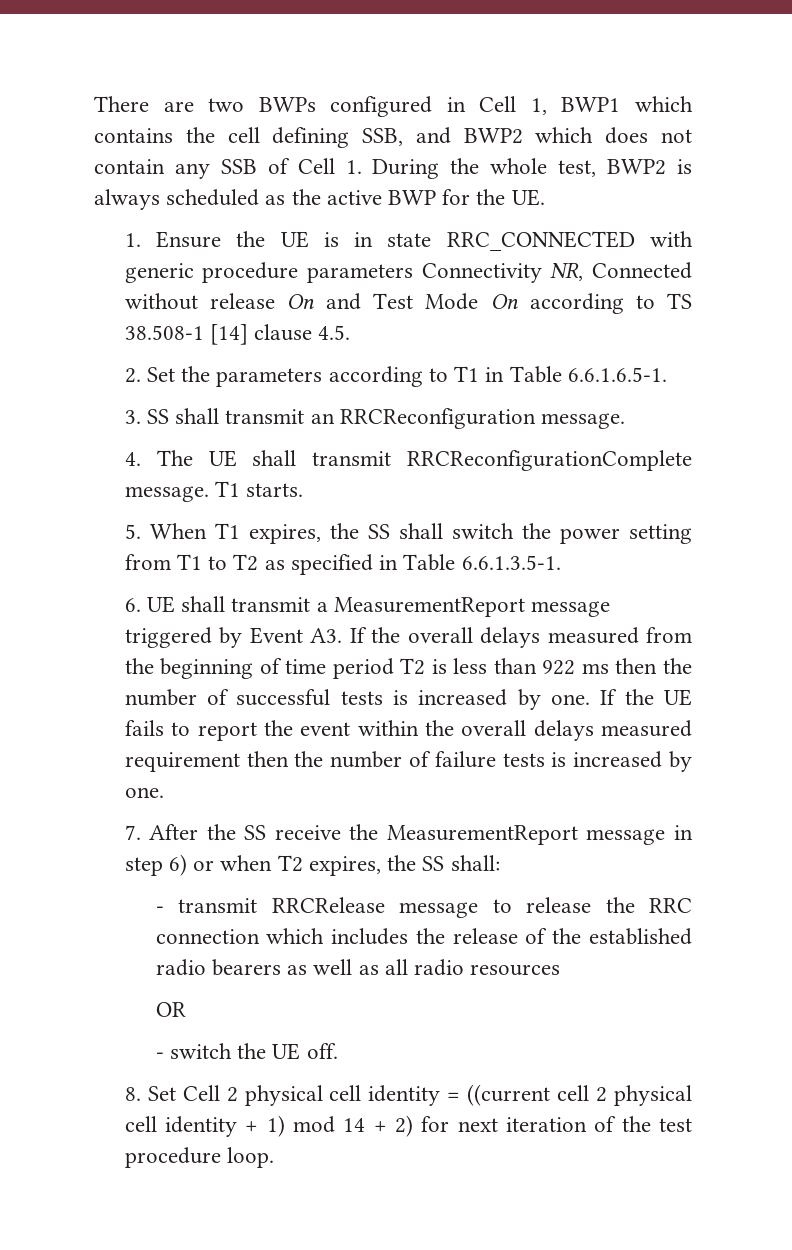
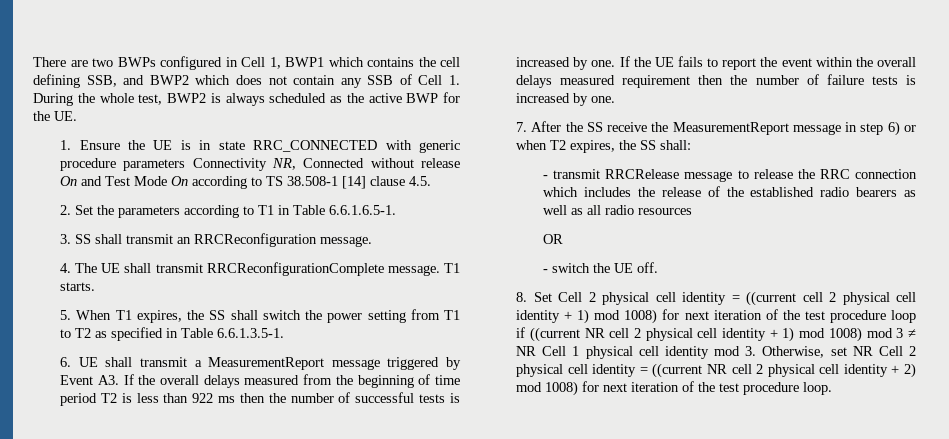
[343,1115,414,1137] 14 + 2) -> [624,309,916,324] [516,327,916,342] [516,346,916,359] [516,363,916,378] [516,381,579,396] 1008) for next iteration of the test procedure loop if ((current NR cell 2 physical cell identity + 1) mod 1008) mod 3 ≠ NR Cell 1 physical cell identity mod 3. Otherwise, set NR Cell 2 physical cell identity = ((current NR cell 2 physical cell identity + 2) mod 1008)

